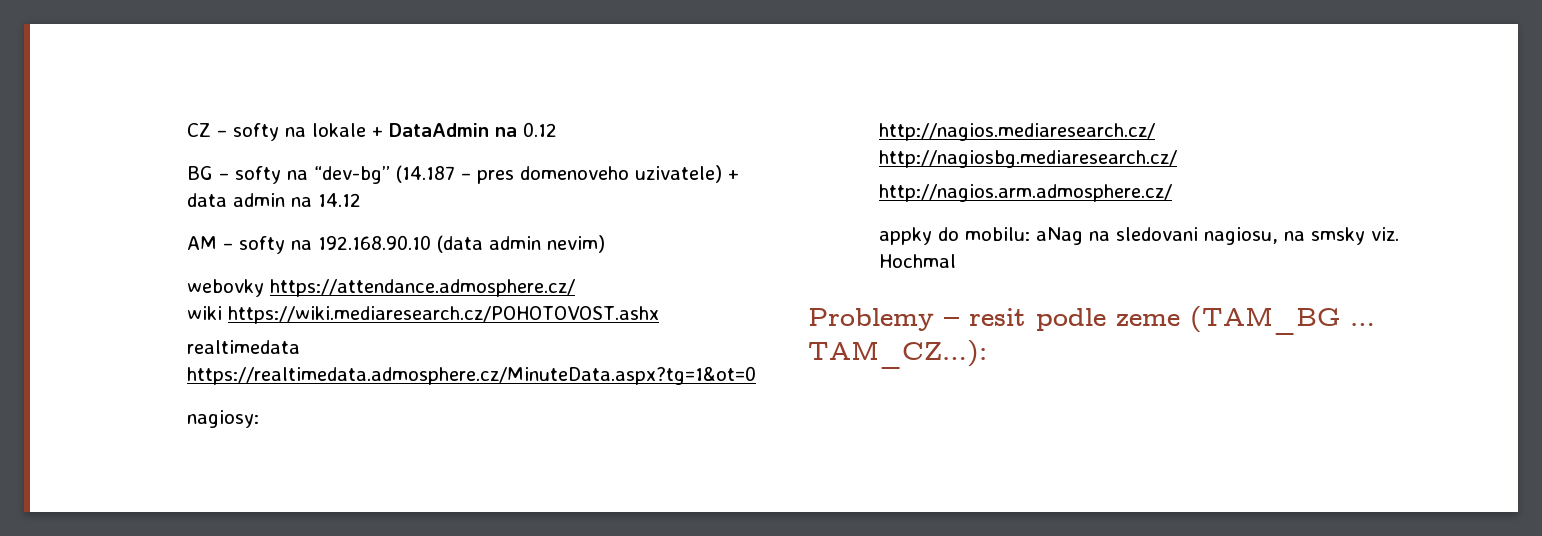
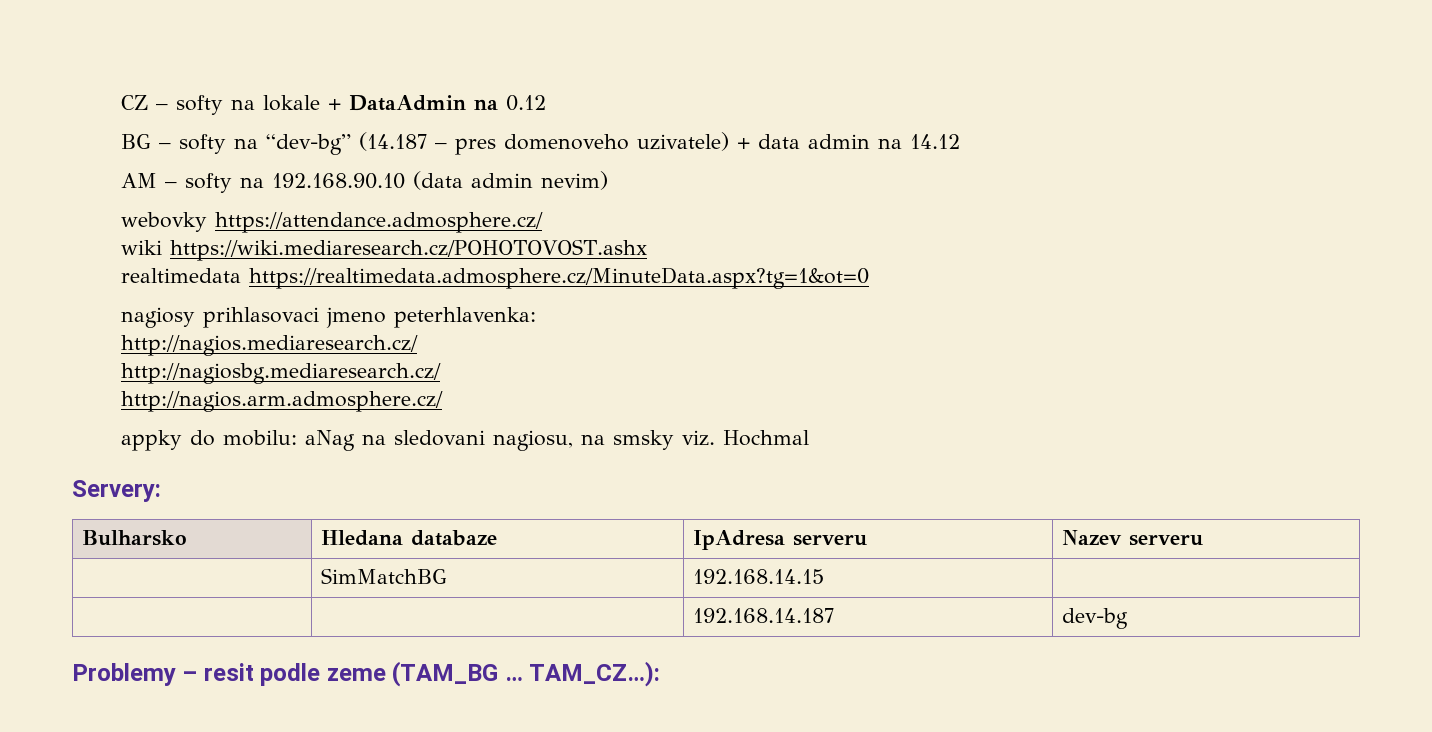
[187,410,260,428] nagiosy: -> [120,307,536,328] nagiosy prihlasovaci jmeno peterhlavenka:
(957, 261) none -> [72,480,161,502] [82,530,188,546] [321,530,498,546] [693,530,868,550] [1062,530,1204,546] [321,568,448,584] [693,569,825,584] [693,608,835,623] [1062,608,1129,629] // Servery: // Bulharsko | Hledana databaze | IpAdresa serveru | Nazev serveru // | SimMatchBG | 192.168.14.15 | // | | 192.168.14.187 | dev-bg

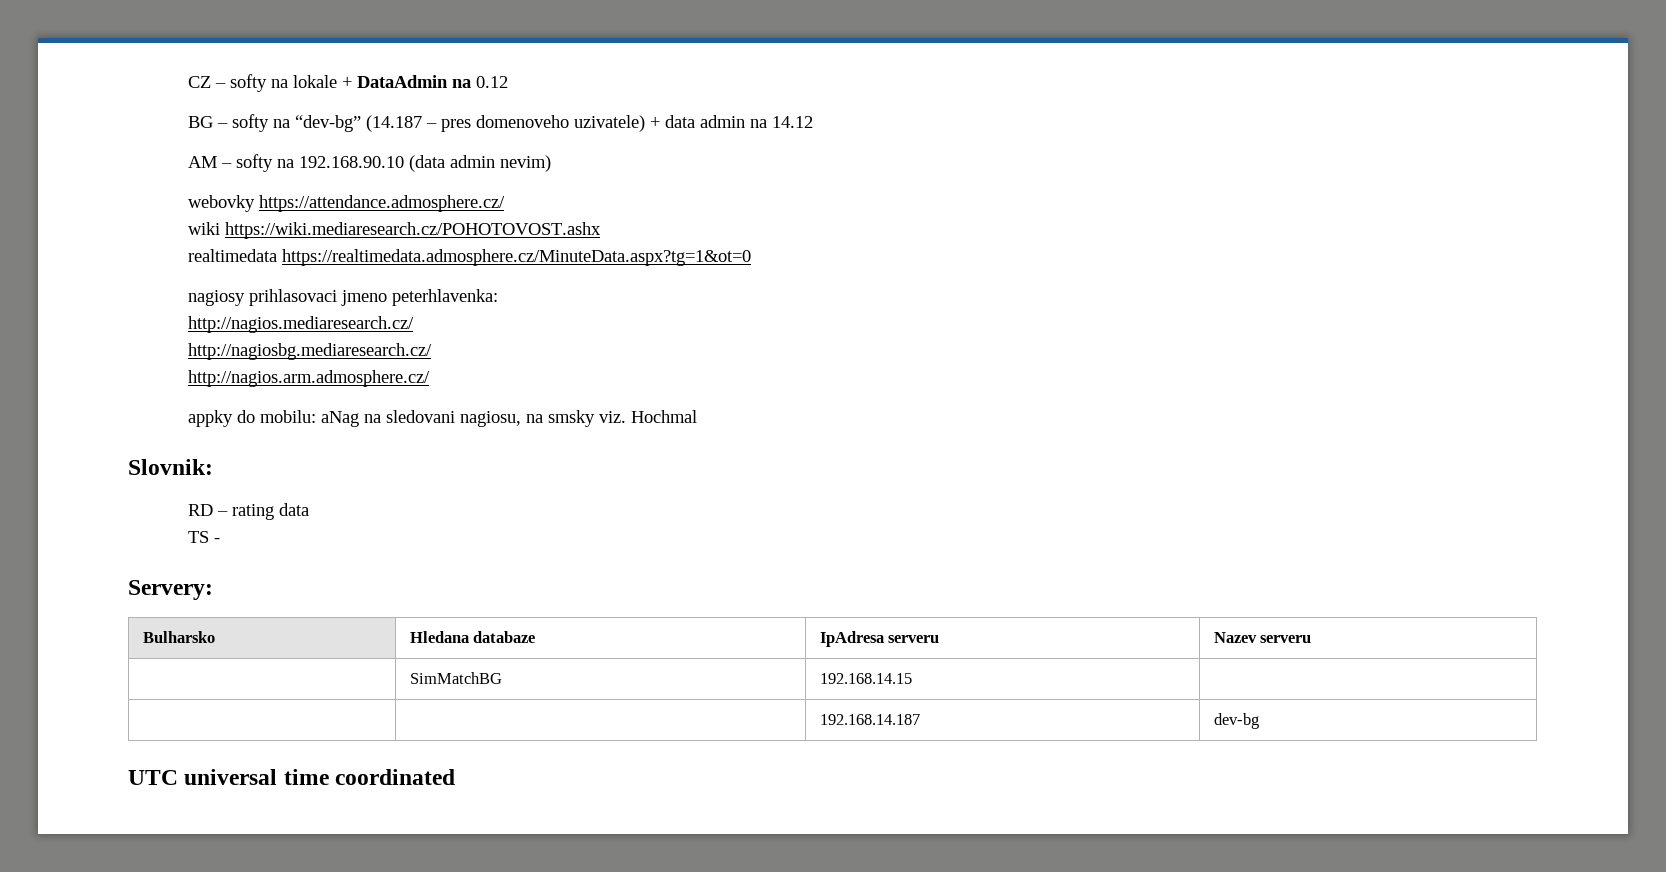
(809, 438) none -> [128,459,213,475] [188,503,310,520] [188,531,221,543] // Slovnik: // RD – rating data // TS -
[72,661,661,687] Problemy – resit podle zeme (TAM_BG … TAM_CZ…): -> [128,769,456,785] UTC universal time coordinated

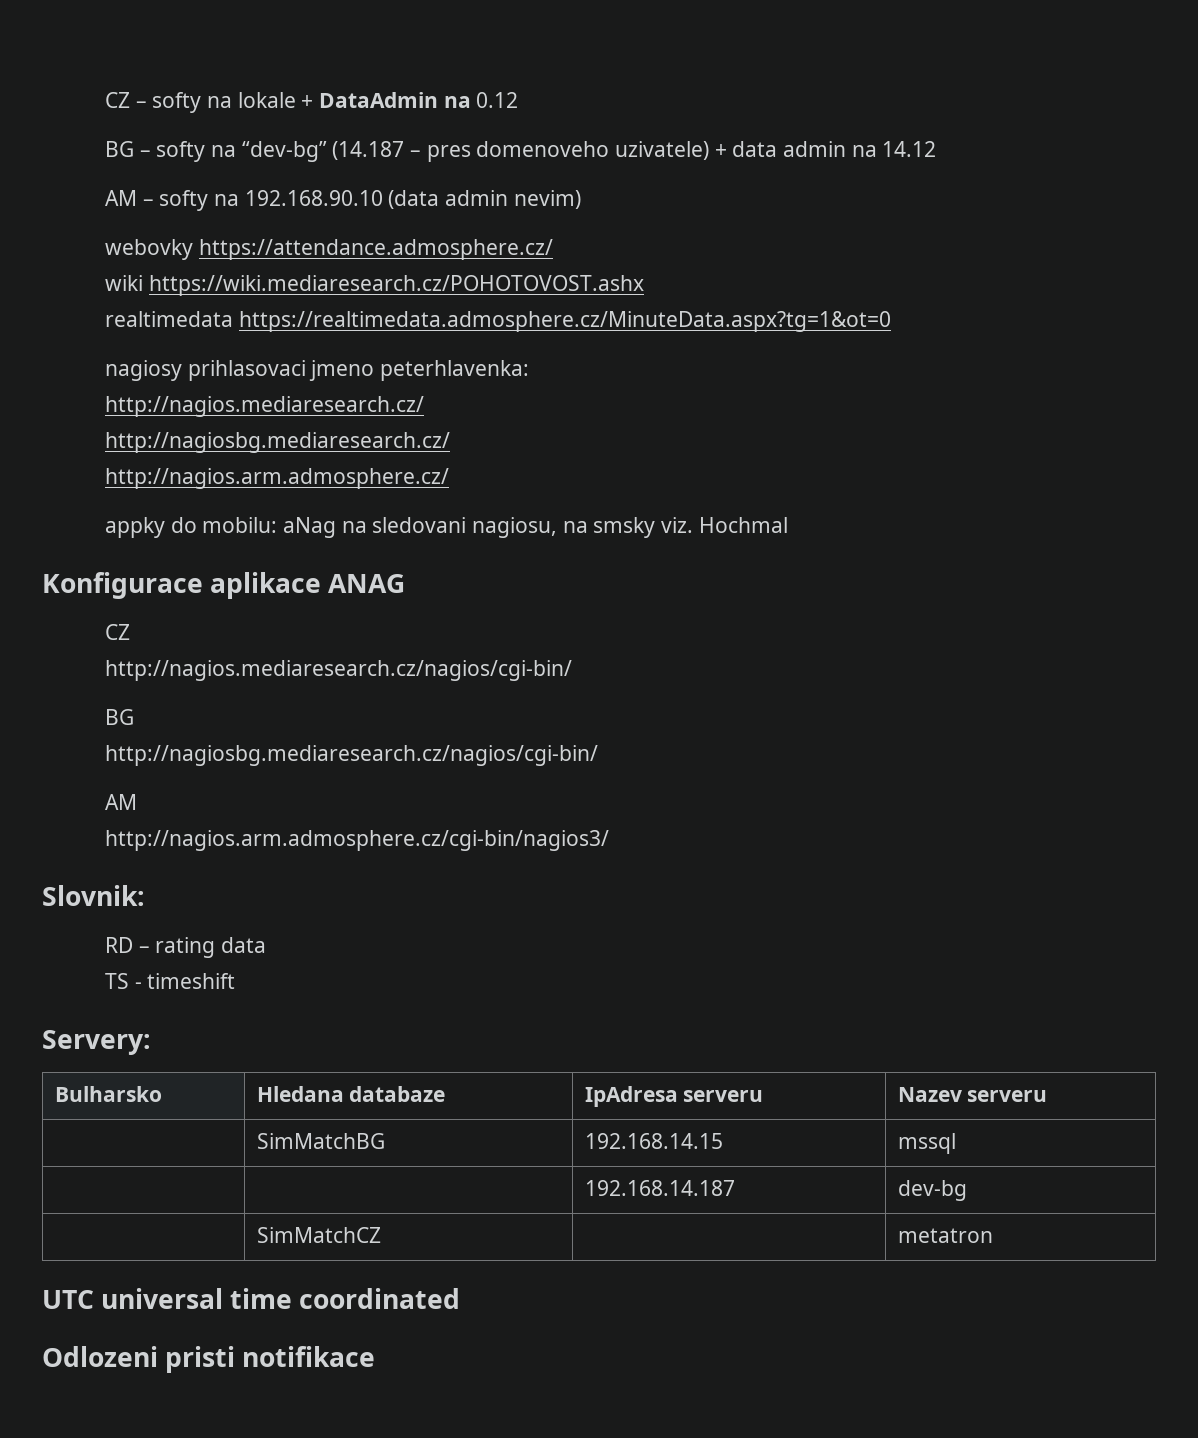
(698, 416) none -> [42,572,406,599] [104,624,130,640] [104,660,572,681] [104,709,134,725] [104,745,598,766] [104,794,137,810] [104,830,609,851] // Konfigurace aplikace ANAG // CZ // http://nagios.mediaresearch.cz/nagios/cgi-bin/ // BG // http://nagiosbg.mediaresearch.cz/nagios/cgi-bin/ // AM // http://nagios.arm.admosphere.cz/cgi-bin/nagios3/
(221, 540) none -> [147,973,236,989] timeshift
(912, 678) none -> [897,1133,956,1154] mssql
(1259, 721) none -> [256,1227,381,1243] [897,1228,993,1243] // | SimMatchCZ | | metatron
(456, 777) none -> [42,1346,376,1373] // Odlozeni pristi notifikace

